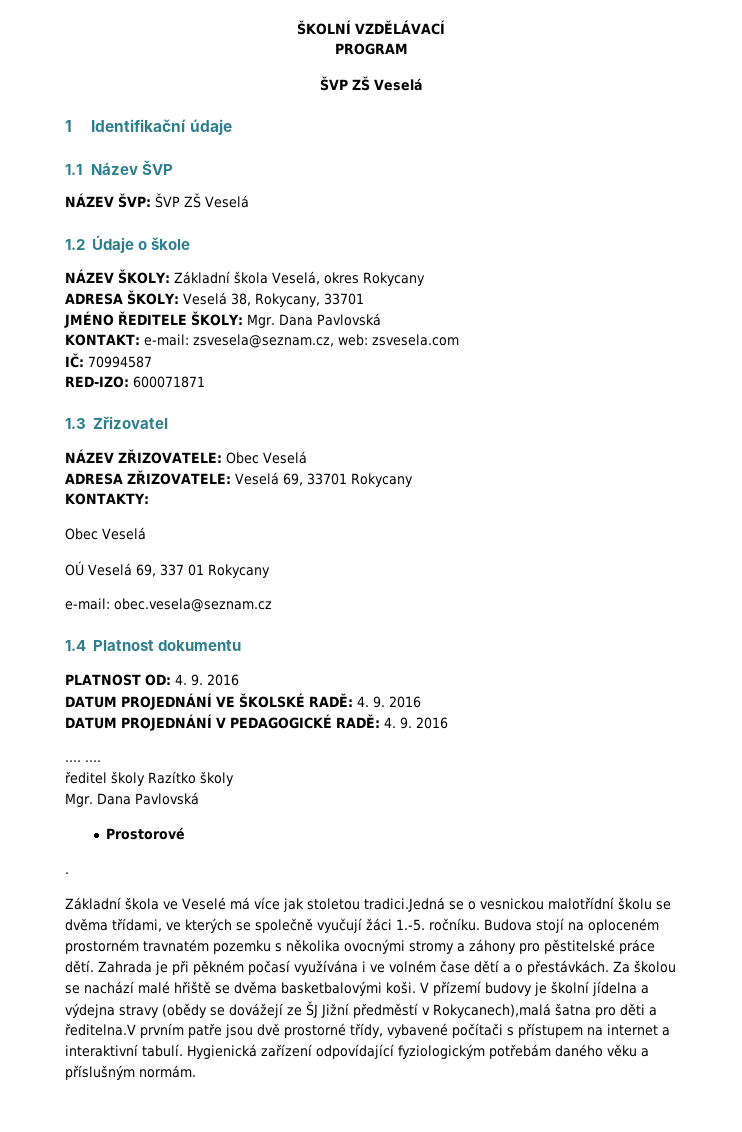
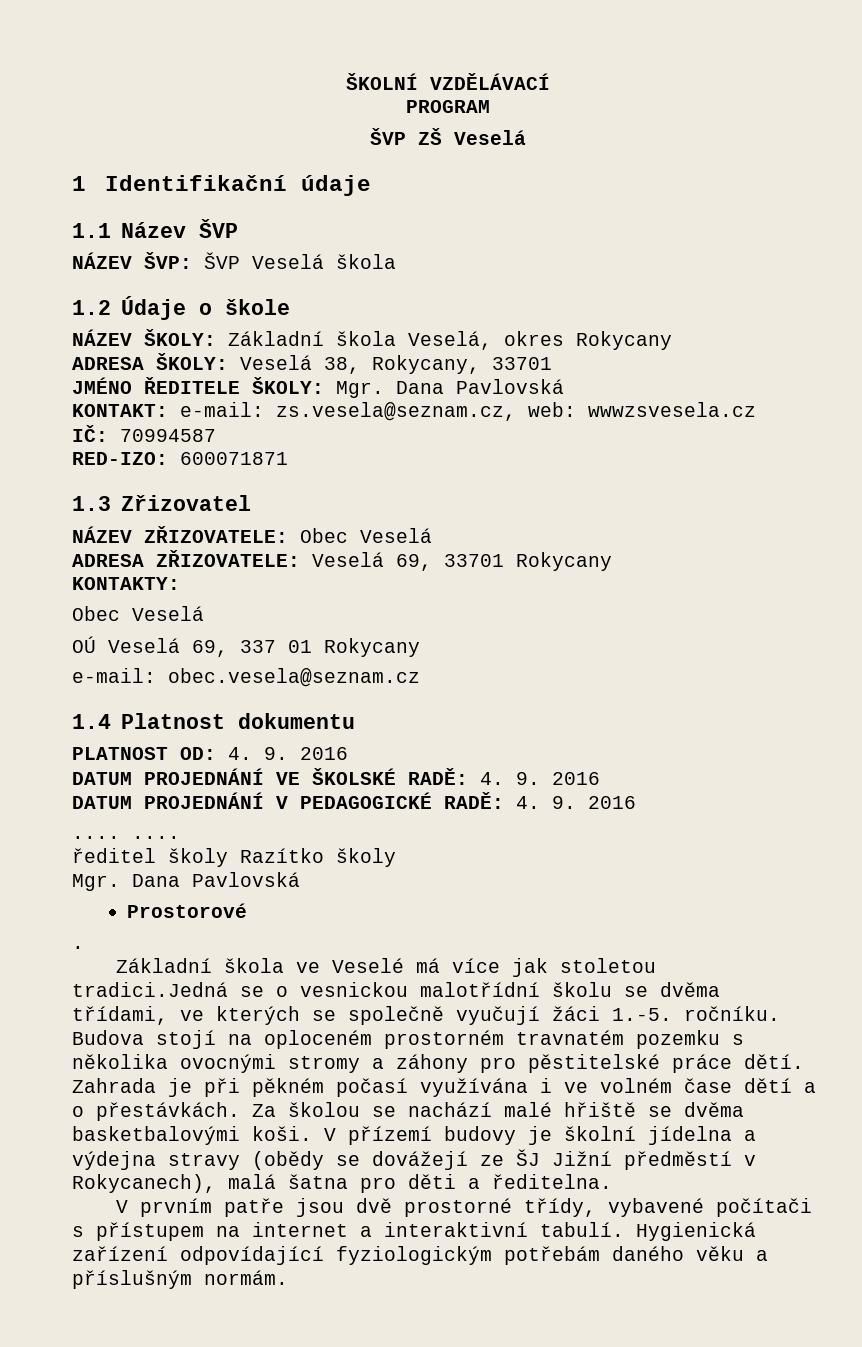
[184,193,249,208] ZŠ Veselá -> [252,254,396,269] Veselá škola
[192,334,459,348] zsvesela@seznam.cz, web: zsvesela.com -> [276,402,756,421] zs.vesela@seznam.cz, web: wwwzsvesela.cz
[433,1003,551,1018] Rokycanech),malá -> [72,1174,276,1193] Rokycanech), malá
[65,1023,136,1036] ředitelna.V -> [492,1174,612,1189] [115,1200,128,1213] ředitelna. // V

